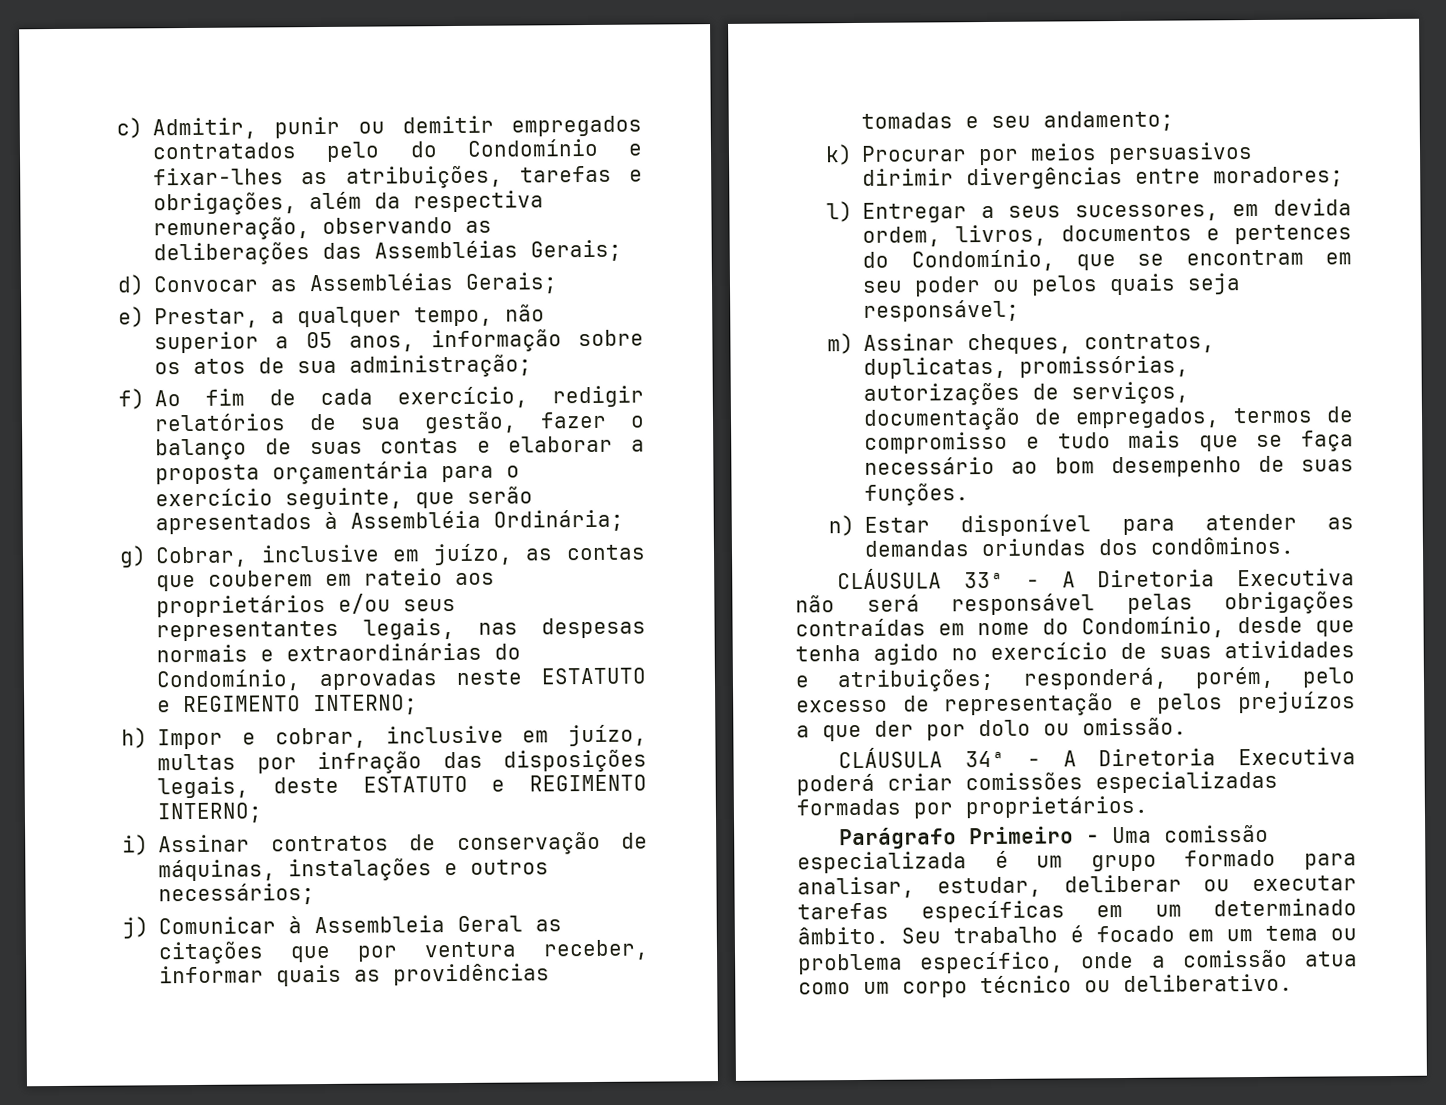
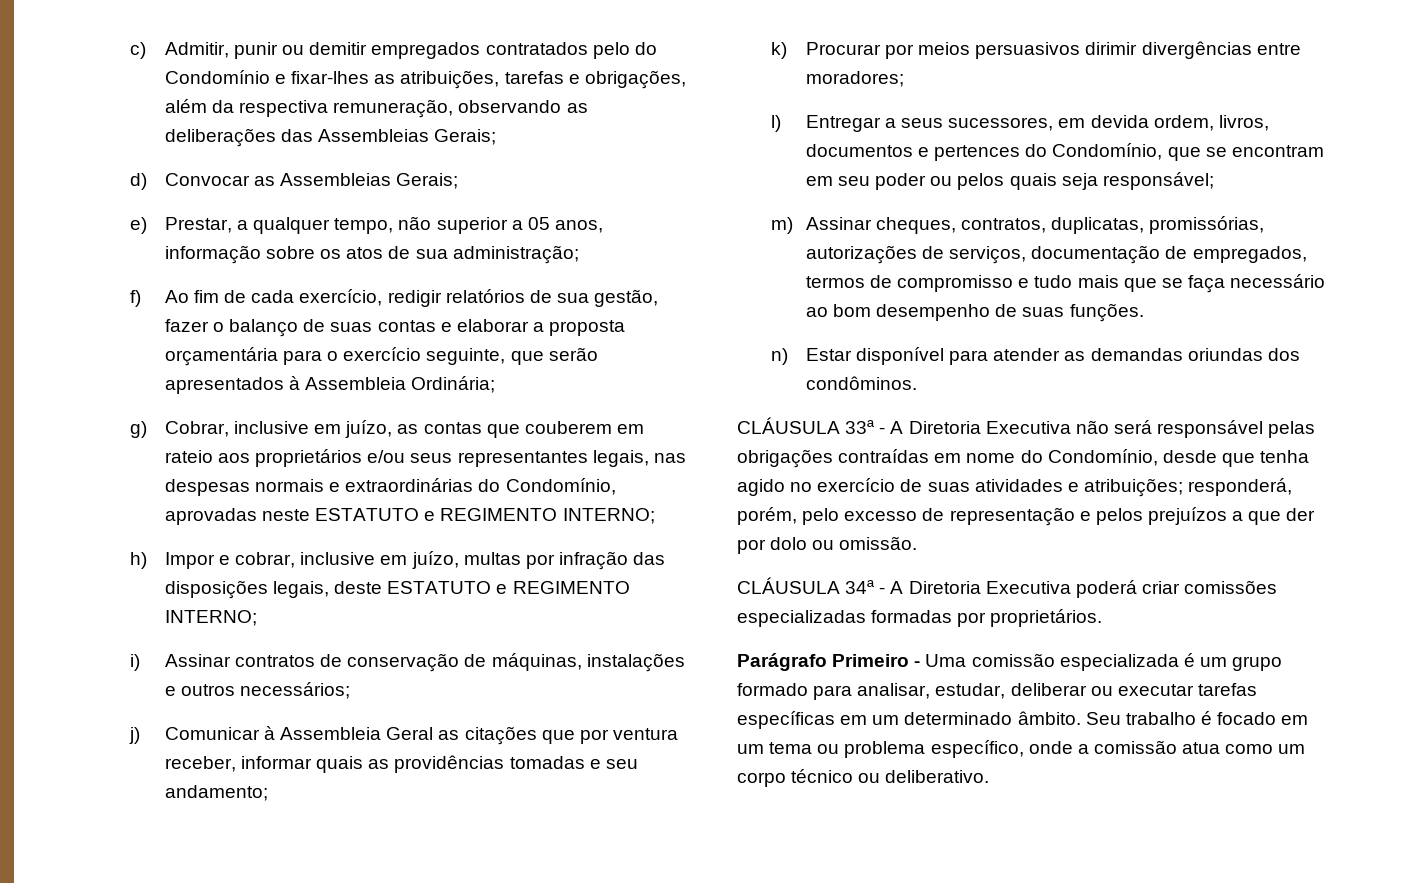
[374,240,519,259] Assembléias -> [318,129,430,142] Assembleias
[309,273,455,292] Assembléias -> [280,173,392,186] Assembleias
[350,510,482,529] Assembléia -> [305,377,407,390] Assembleia

